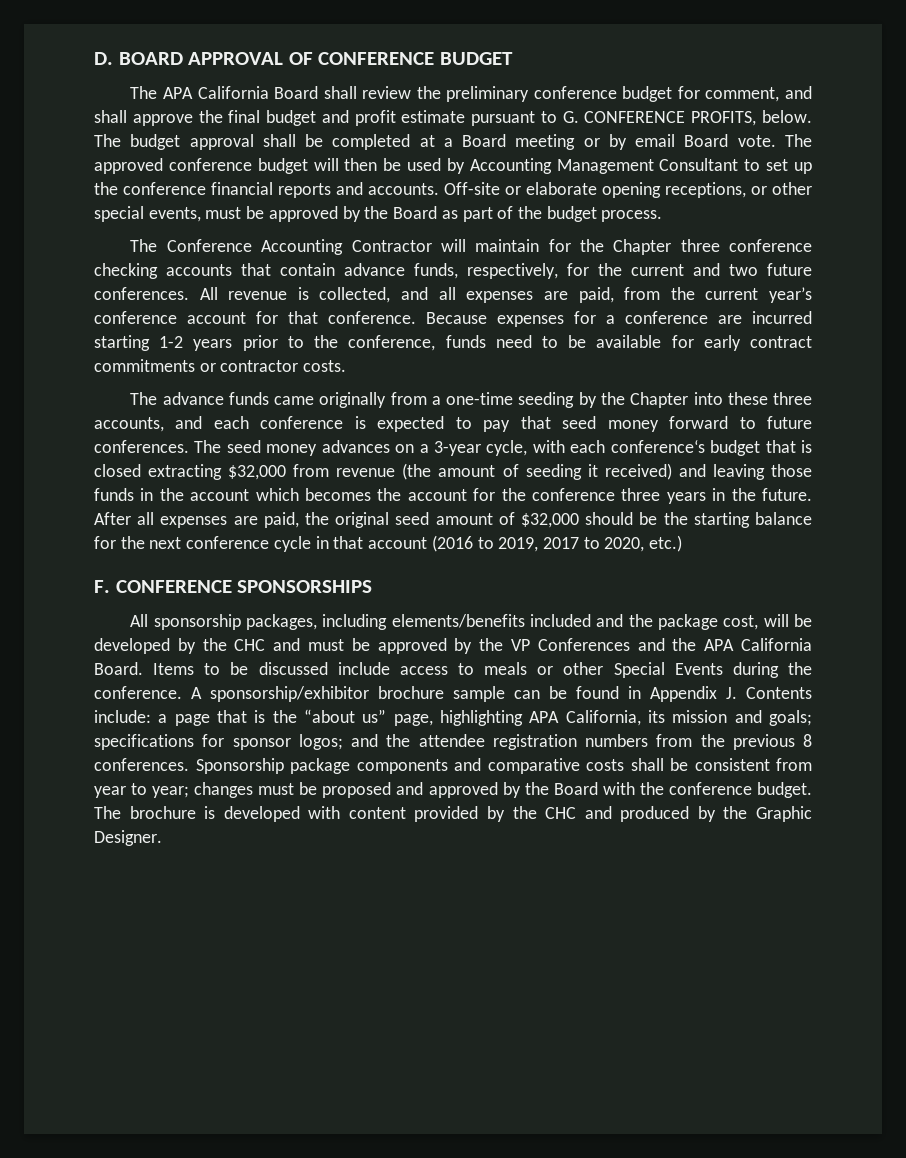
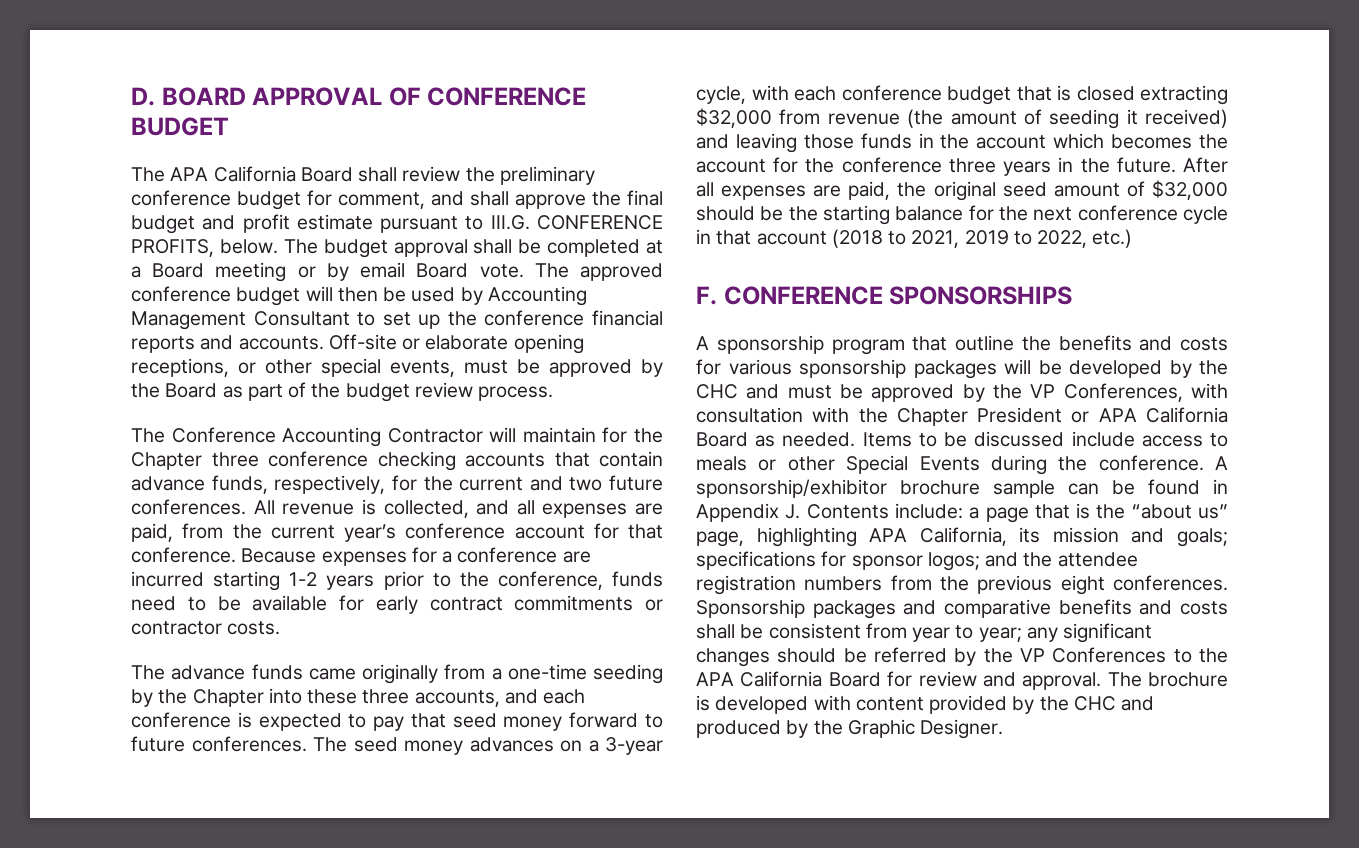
[562,111,579,123] G. -> [490,215,530,230] III.G.
(597, 214) none -> [414,382,473,398] review
[610,440,705,453] conference‘s -> [841,85,942,101] conference
[431,535,683,552] [94,580,373,593] [130,614,759,630] (2016 to 2019, 2017 to 2020, etc.) // F. CONFERENCE SPONSORSHIPS // All sponsorship packages, including elements/benefits included and the package cost, -> [831,229,1133,248] [696,286,1073,305] [696,335,1228,355] [696,359,997,379] (2018 to 2021, 2019 to 2022, etc.) // F. CONFERENCE SPONSORSHIPS // A sponsorship program that outline the benefits and costs for various sponsorship packages
[537,638,812,651] [94,662,143,675] Conferences and the APA California Board. -> [1063,383,1228,402] [696,407,1228,426] [696,432,856,447] Conferences, with consultation with the Chapter President or APA California Board as needed.
[803,734,812,747] 8 -> [1060,575,1105,595] eight
[290,758,580,774] package components and comparative -> [812,599,1173,619] packages and comparative benefits and
[194,782,813,798] changes must be proposed and approved by the Board with the conference budget. -> [1026,623,1153,643] [696,647,1228,667] [696,671,1102,690] any significant changes should be referred by the VP Conferences to the APA California Board for review and approval.

